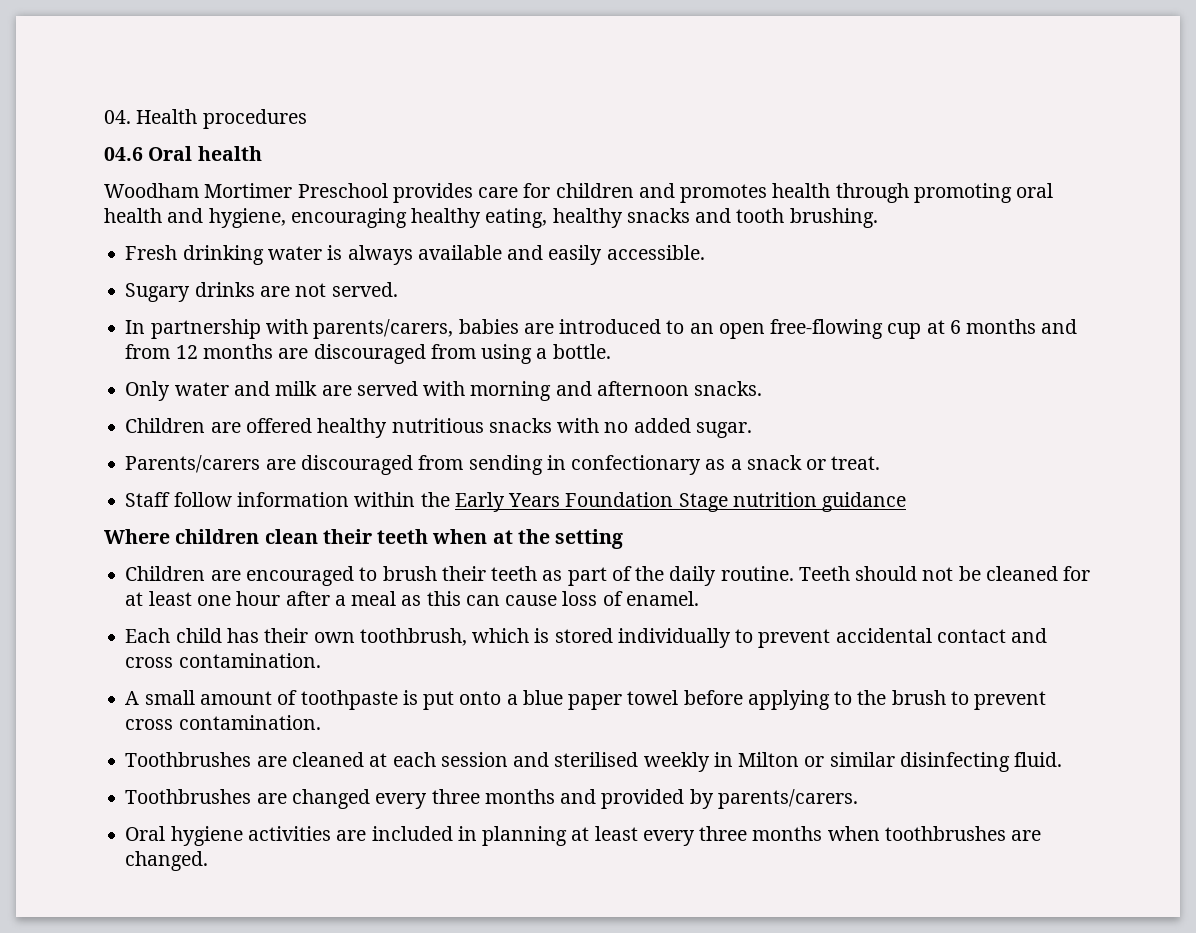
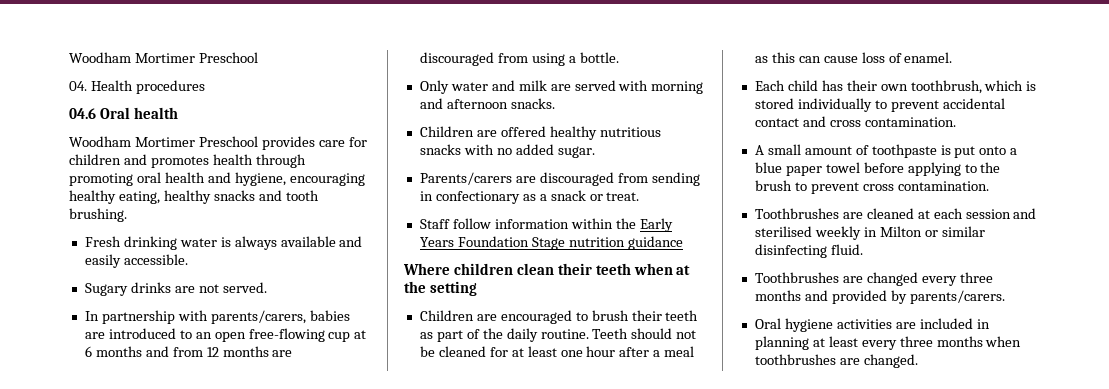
(104, 117) none -> [69,52,258,63] Woodham Mortimer Preschool //

